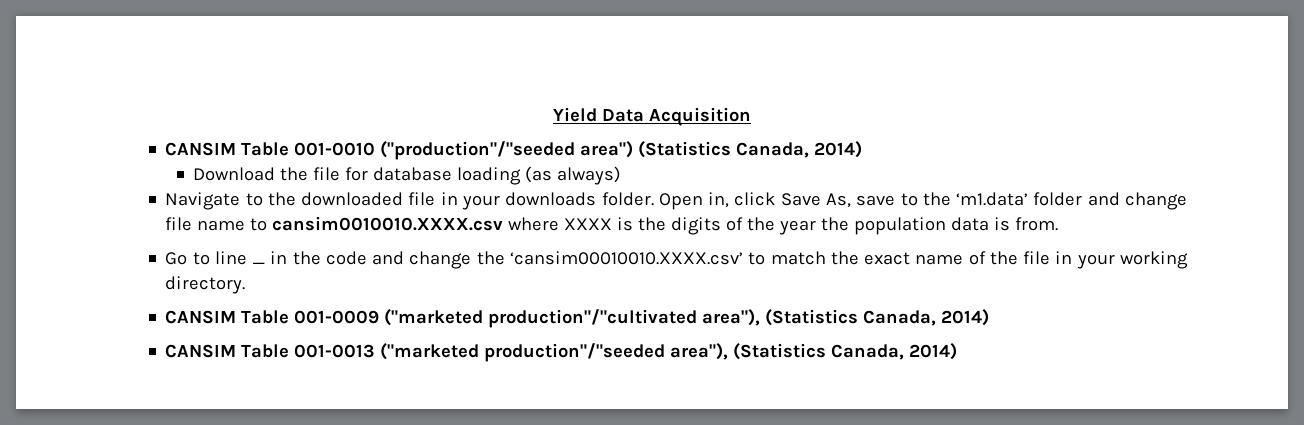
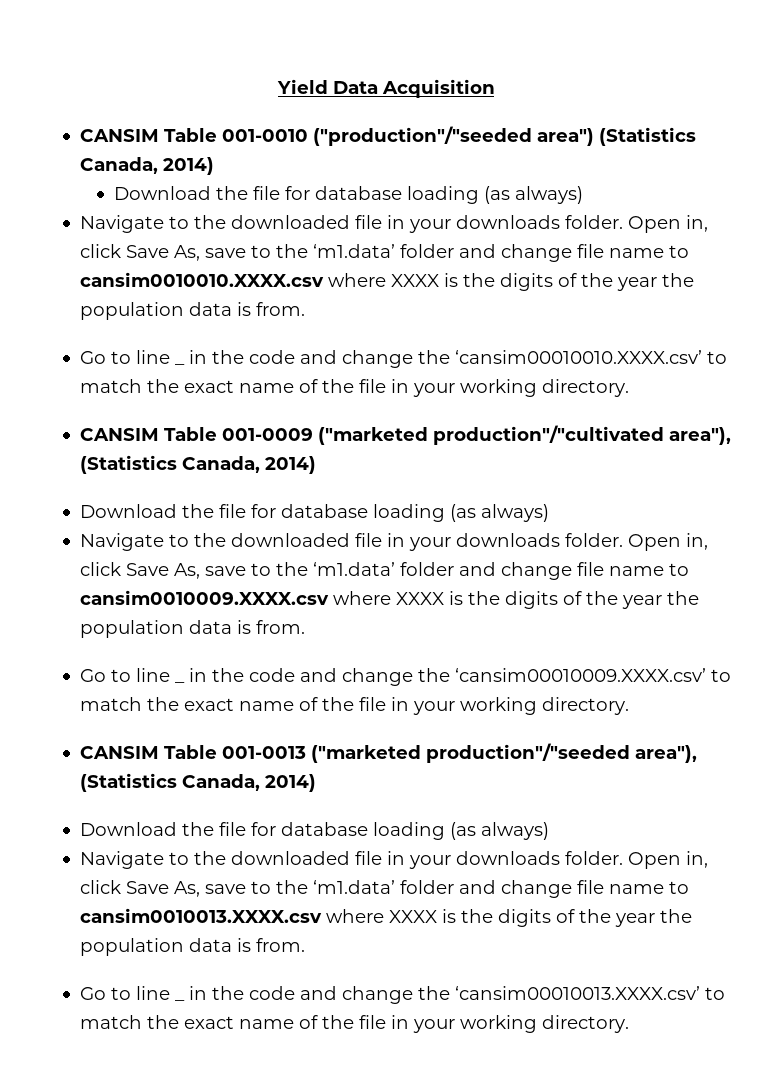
(990, 317) none -> [79,504,549,522] [79,533,708,551] [79,562,689,580] [79,590,699,609] [79,620,305,638] [79,668,170,682] [174,682,185,683] [188,668,731,686] [79,697,629,715] // Download the file for database loading (as always) // Navigate to the downloaded file in your downloads folder. Open in, click Save As, save to the ‘m1.data’ folder and change file name to cansim0010009.XXXX.csv where XXXX is the digits of the year the population data is from. // Go to line _ in the code and change the ‘cansim00010009.XXXX.csv’ to match the exact name of the file in your working directory.
(958, 351) none -> [79,822,549,840] [79,851,708,869] [79,880,689,898] [79,908,692,927] [79,938,305,956] [79,986,170,1000] [174,1000,185,1001] [188,986,725,1004] [79,1015,629,1033] // Download the file for database loading (as always) // Navigate to the downloaded file in your downloads folder. Open in, click Save As, save to the ‘m1.data’ folder and change file name to cansim0010013.XXXX.csv where XXXX is the digits of the year the population data is from. // Go to line _ in the code and change the ‘cansim00010013.XXXX.csv’ to match the exact name of the file in your working directory.

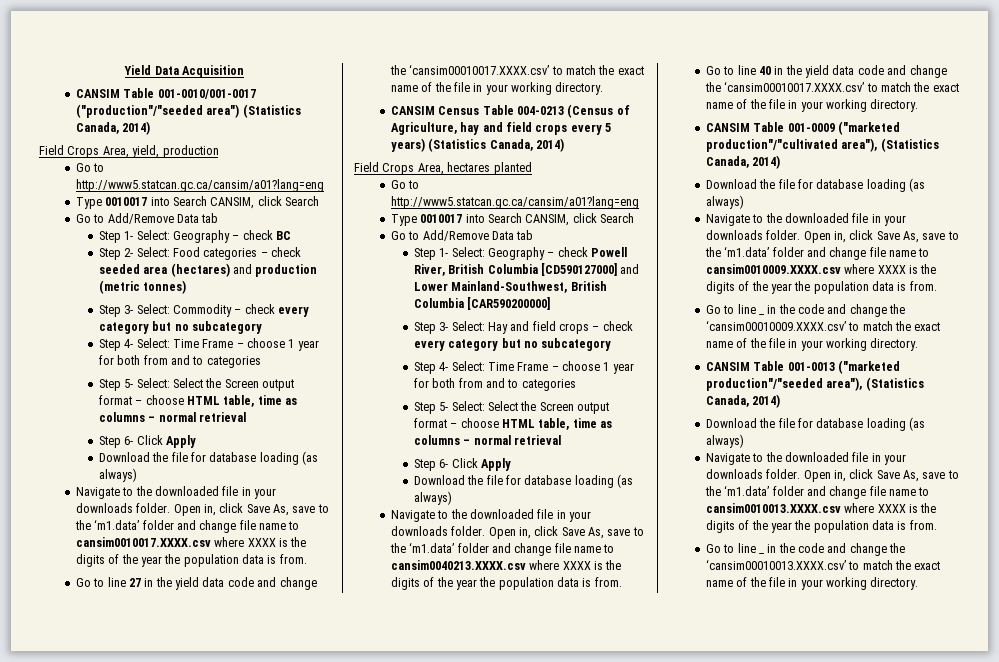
[221,129,308,142] 001-0010 -> [157,89,256,99] 001-0010/001-0017
(214, 166) none -> [39,145,219,158] [75,163,105,172] [75,179,324,192] [75,196,320,209] [75,213,219,224] [98,230,292,243] [98,247,302,260] [98,263,318,277] [98,280,187,294] [98,304,310,317] [98,321,262,334] [98,338,319,351] [98,355,261,368] [98,378,295,391] [98,395,298,407] [98,412,246,422] [98,435,196,448] // Field Crops Area, yield, production // Go to http://www5.statcan.gc.ca/cansim/a01?lang=eng // Type 0010017 into Search CANSIM, click Search // Go to Add/Remove Data tab // Step 1- Select: Geography – check BC // Step 2- Select: Food categories – check seeded area (hectares) and production (metric tonnes) // Step 3- Select: Commodity – check every category but no subcategory // Step 4- Select: Time Frame – choose 1 year for both from and to categories // Step 5- Select: Select the Screen output format – choose HTML table, time as columns – normal retrieval // Step 6- Click Apply
[79,272,324,287] cansim0010010.XXXX.csv -> [75,537,211,547] cansim0010017.XXXX.csv
[174,364,185,365] [188,350,702,368] _ in the code and change the ‘cansim00010010.XXXX.csv’ -> [128,577,317,590] [389,64,644,75] [390,82,604,95] [390,104,630,118] [390,122,612,135] [390,138,564,152] [354,162,532,175] [390,180,420,189] [390,196,639,209] [390,213,635,226] [390,230,534,241] [413,247,628,260] [413,263,640,276] [413,281,607,293] [413,297,551,310] [413,321,633,334] [413,338,612,351] [413,361,634,374] [413,378,576,391] [413,401,610,414] [413,418,613,430] [413,435,561,445] [413,458,511,471] [413,474,634,488] [413,491,452,505] [390,509,592,522] [390,526,644,539] [389,542,615,556] [390,560,622,570] [390,577,622,590] [705,65,947,78] [704,81,865,92] 27 in the yield data code and change the ‘cansim00010017.XXXX.csv’ to match the exact name of the file in your working directory. // CANSIM Census Table 004-0213 (Census of Agriculture, hay and field crops every 5 years) (Statistics Canada, 2014) // Field Crops Area, hectares planted // Go to http://www5.statcan.gc.ca/cansim/a01?lang=eng // Type 0010017 into Search CANSIM, click Search // Go to Add/Remove Data tab // Step 1- Select: Geography – check Powell River, British Columbia [CD590127000] and Lower Mainland-Southwest, British Columbia [CAR590200000] // Step 3- Select: Hay and field crops – check every category but no subcategory // Step 4- Select: Time Frame – choose 1 year for both from and to categories // Step 5- Select: Select the Screen output format – choose HTML table, time as columns – normal retrieval // Step 6- Click Apply // Download the file for database loading (as always) // Navigate to the downloaded file in your downloads folder. Open in, click Save As, save to the ‘m1.data’ folder and change file name to cansim0040213.XXXX.csv where XXXX is the digits of the year the population data is from. // Go to line 40 in the yield data code and change the ‘cansim00010017.XXXX.csv’

